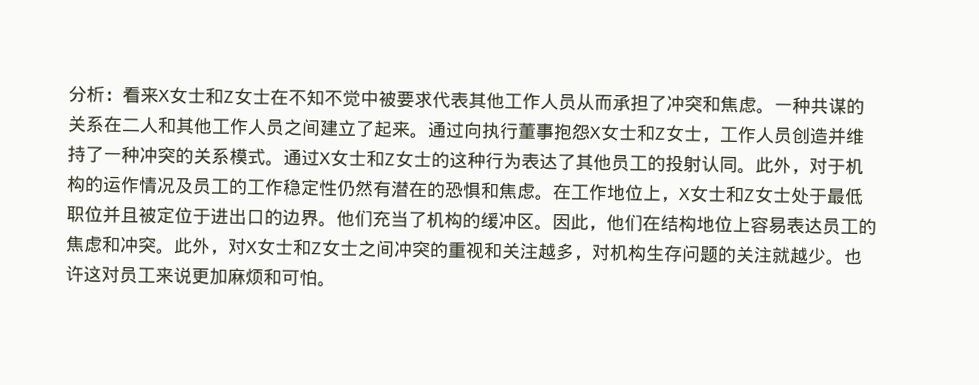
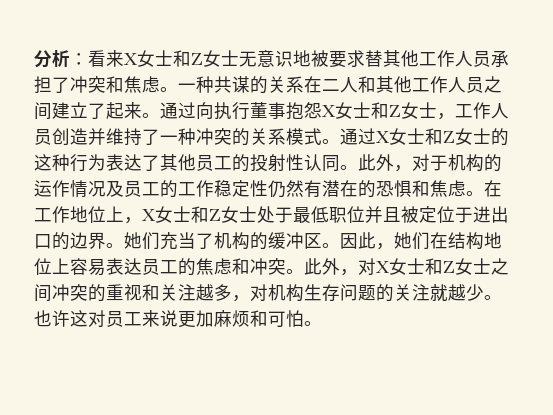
[270,88,613,111] 在不知不觉中被要求代表其他工作人员从而 -> [239,50,491,68] 无意识地被要求替其他工作人员
(702, 164) none -> [286,154,304,171] 性
[336,209,355,227] 他 -> [124,232,142,249] 她
[606,213,625,232] 他 -> [394,232,412,249] 她

